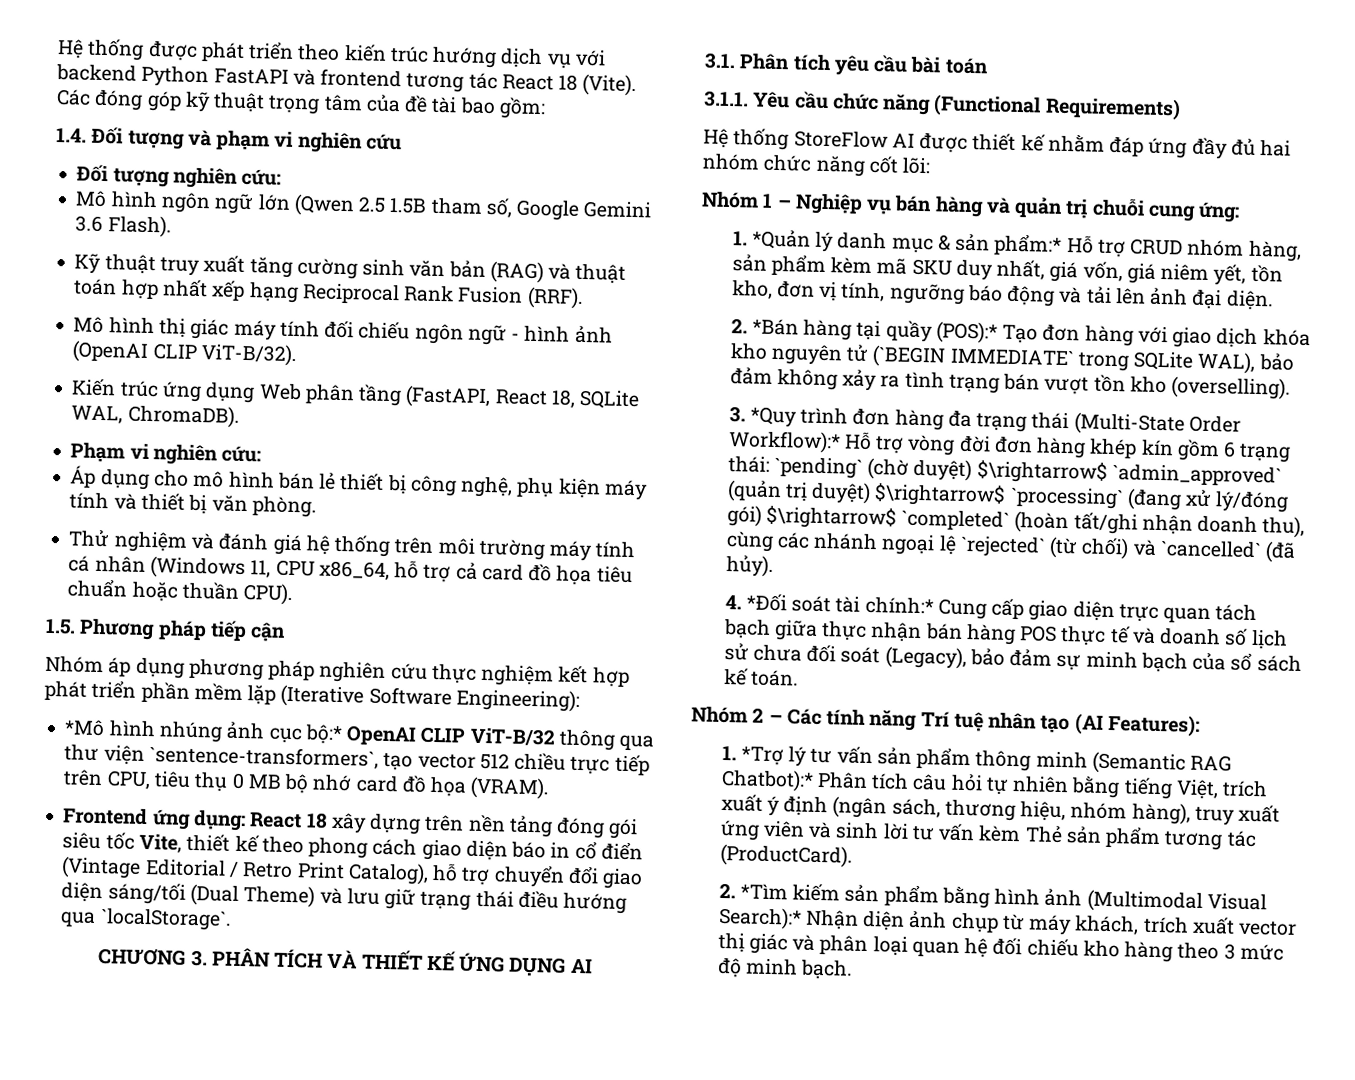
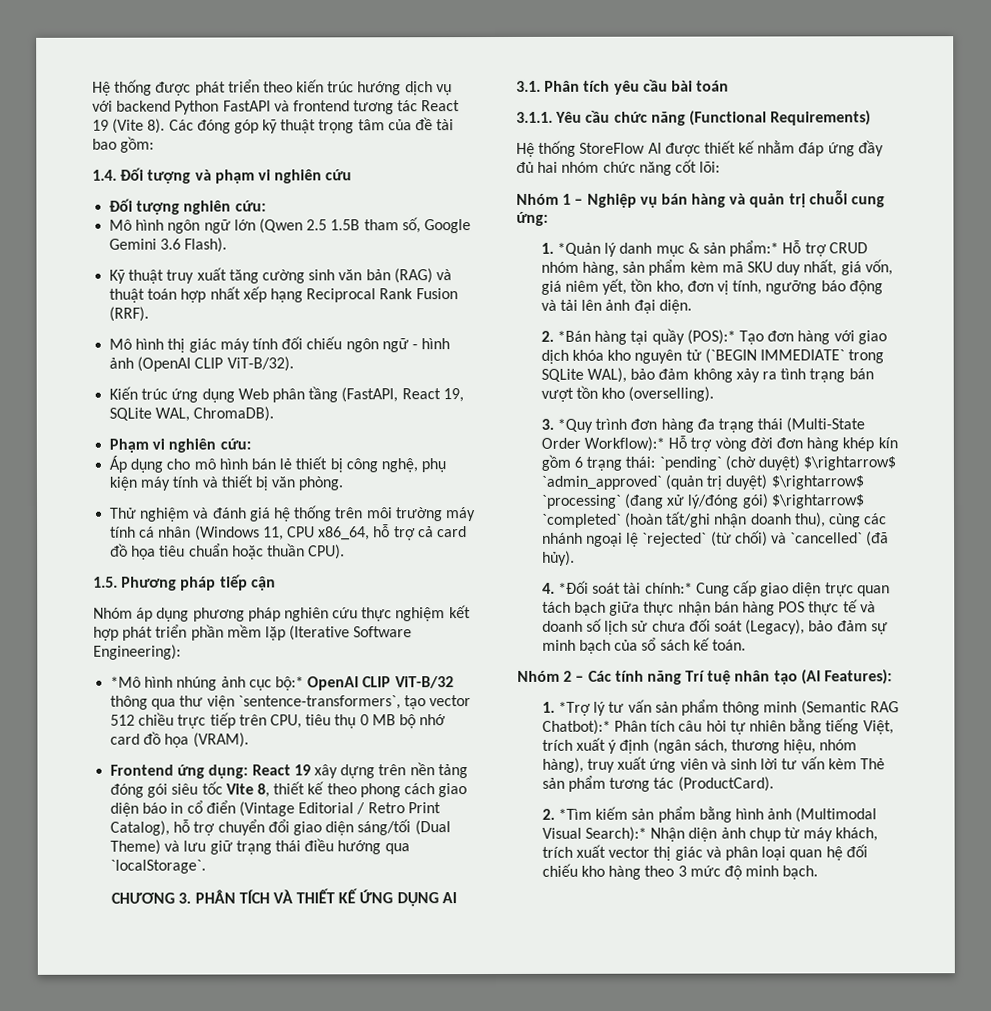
[558,73,638,97] 18 (Vite). -> [92,118,166,134] 19 (Vite 8).
[550,389,576,408] 18, -> [442,388,464,403] 19,
[305,812,328,829] 18 -> [293,764,311,776] 19
[138,833,182,853] Vite, -> [225,783,270,798] Vite 8,

